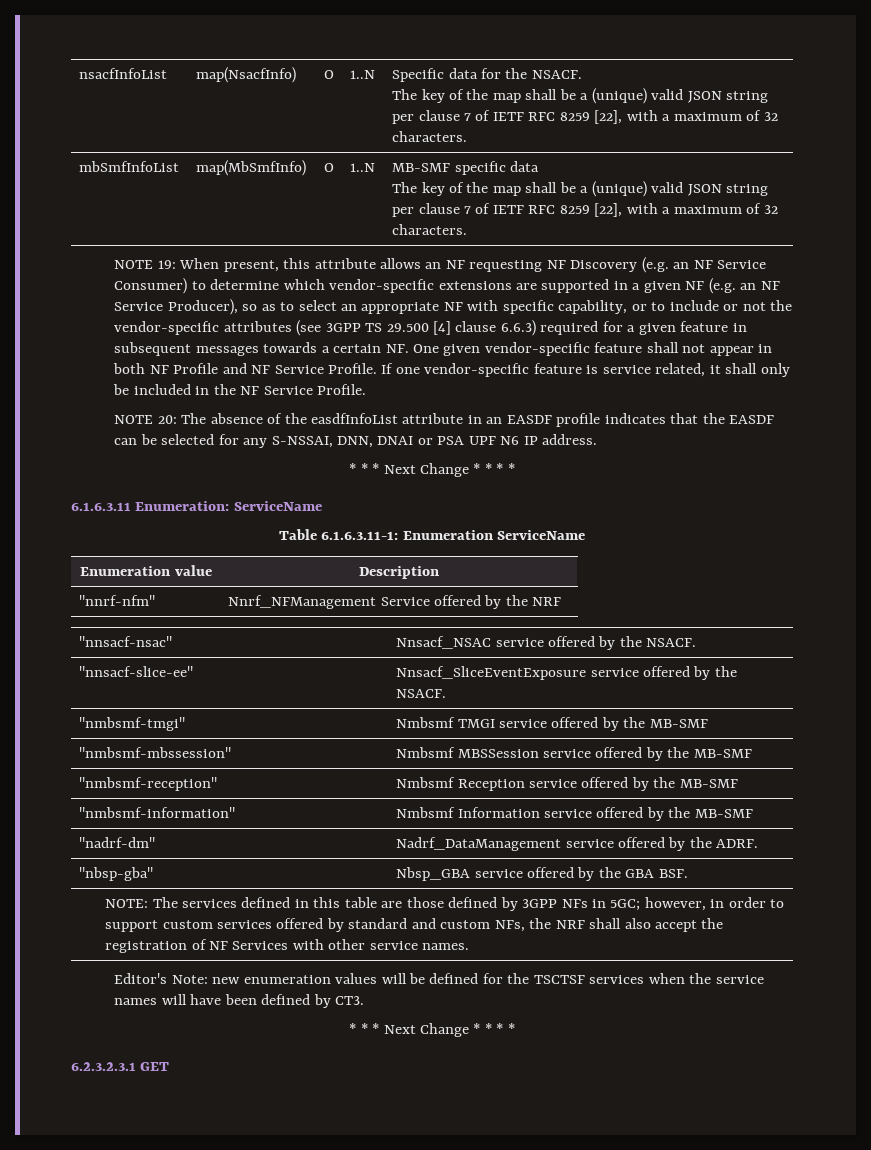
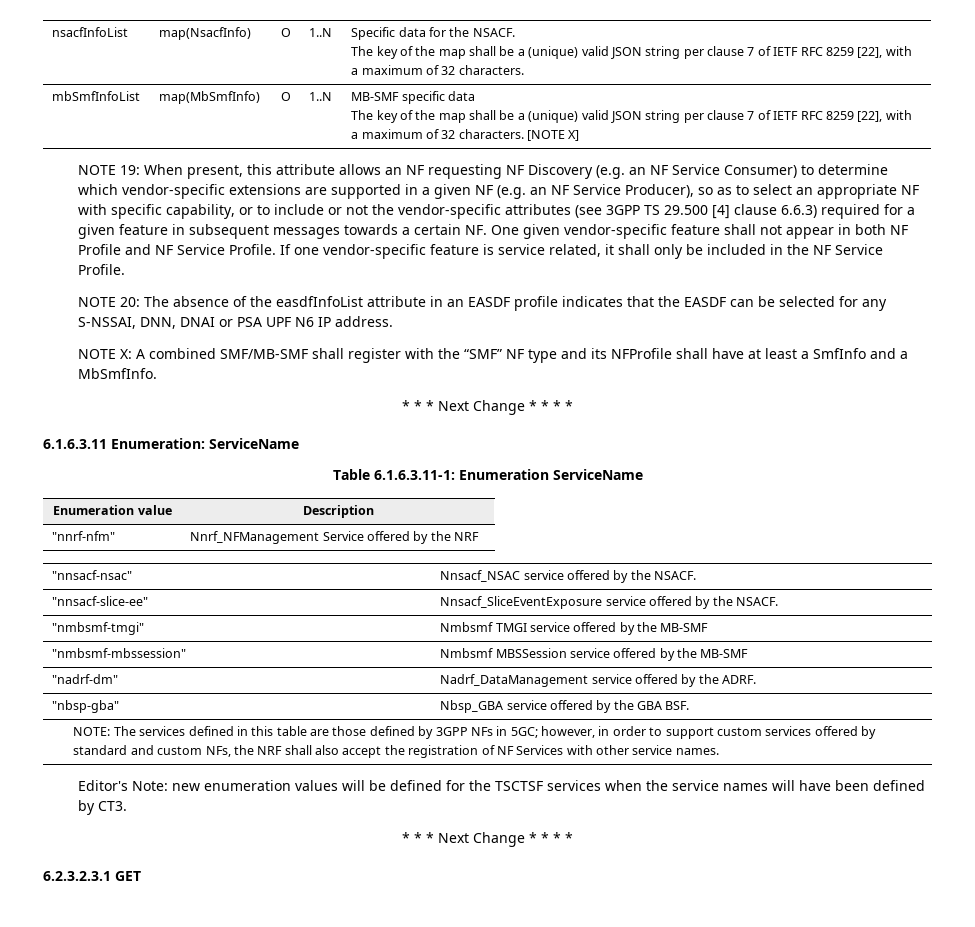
(468, 229) none -> [527,130,580,141] [NOTE X]
(598, 439) none -> [78,348,909,363] [78,368,158,379] // NOTE X: A combined SMF/MB-SMF shall register with the “SMF” NF type and its NFProfile shall have at least a SmfInfo and a MbSmfInfo.
[79,777,218,791] [396,777,738,791] [79,807,236,818] [396,807,753,821] // "nmbsmf-reception" | Nmbsmf Reception service offered by the MB-SMF // "nmbsmf-information" | Nmbsmf Information service offered by the MB-SMF -> (749, 653) none

